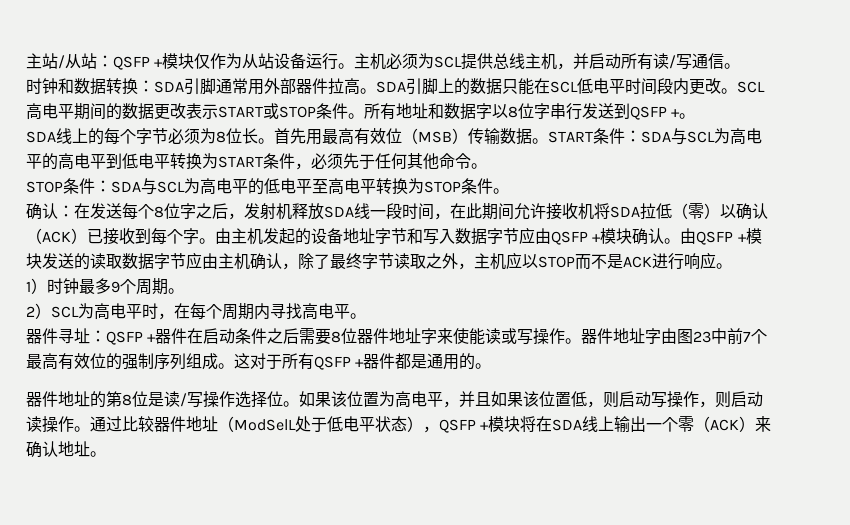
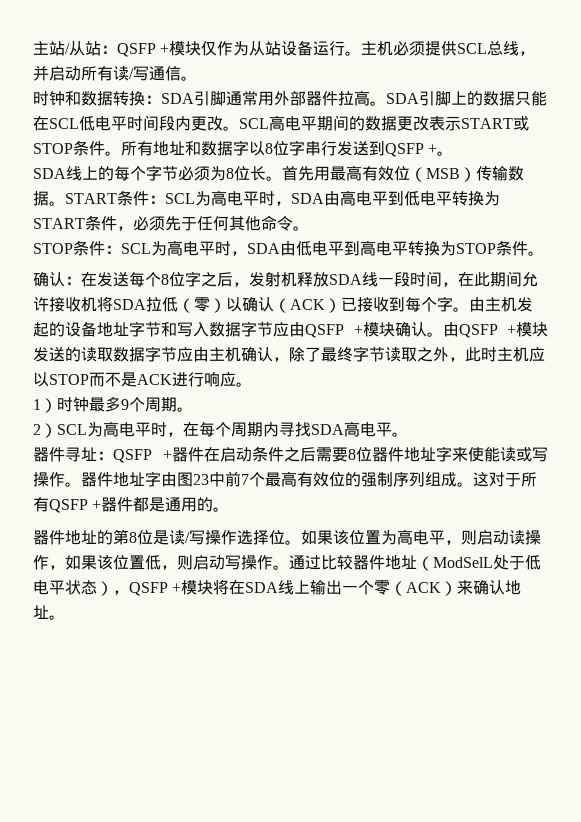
[418,53,558,70] 为SCL提供总线主机 -> [425,41,520,56] 提供SCL总线
[641,128,762,145] [26,153,58,170] SDA与SCL为高电平的 -> [165,190,340,206] SCL为高电平时，SDA由
[111,178,328,195] SDA与SCL为高电平的低电平至 -> [121,240,360,256] SCL为高电平时，SDA由低电平到
(474, 266) none -> [465,347,497,362] 此时
(302, 311) none -> [311,424,344,435] SDA
[459,391,491,407] 并且 -> [461,530,541,545] [33,555,65,570] 则启动读操作，
[699,391,763,408] [26,416,74,433] ，则启动读操作 -> (273, 562) none

